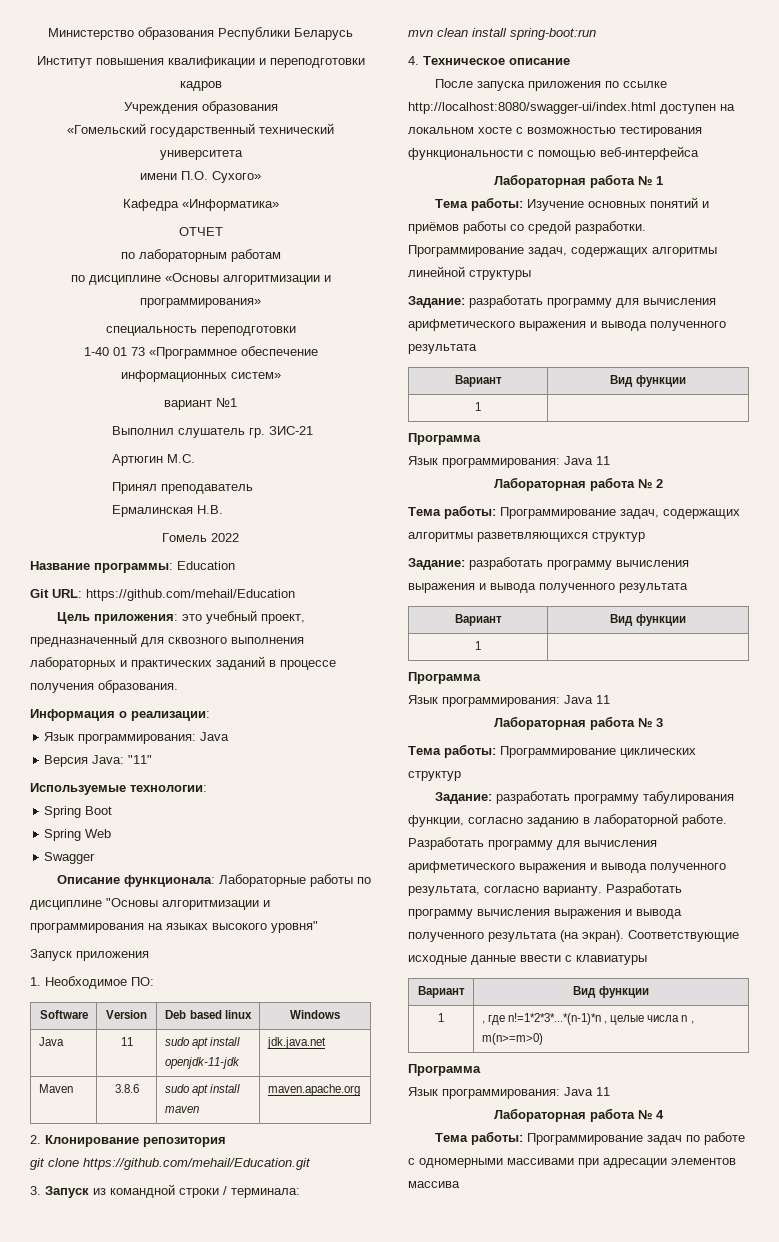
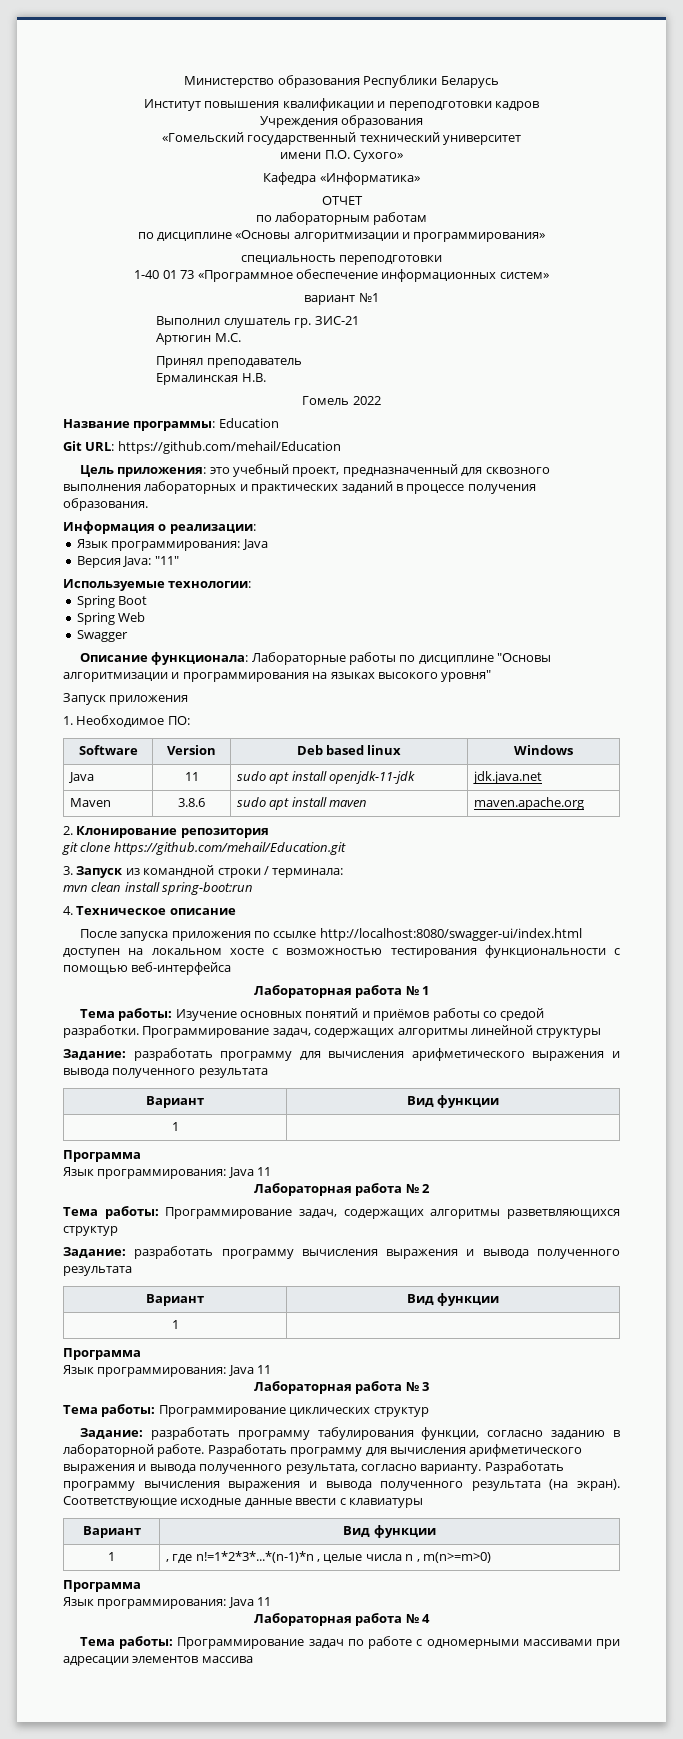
[159,150,243,160] университета -> [443,135,522,145] университет

